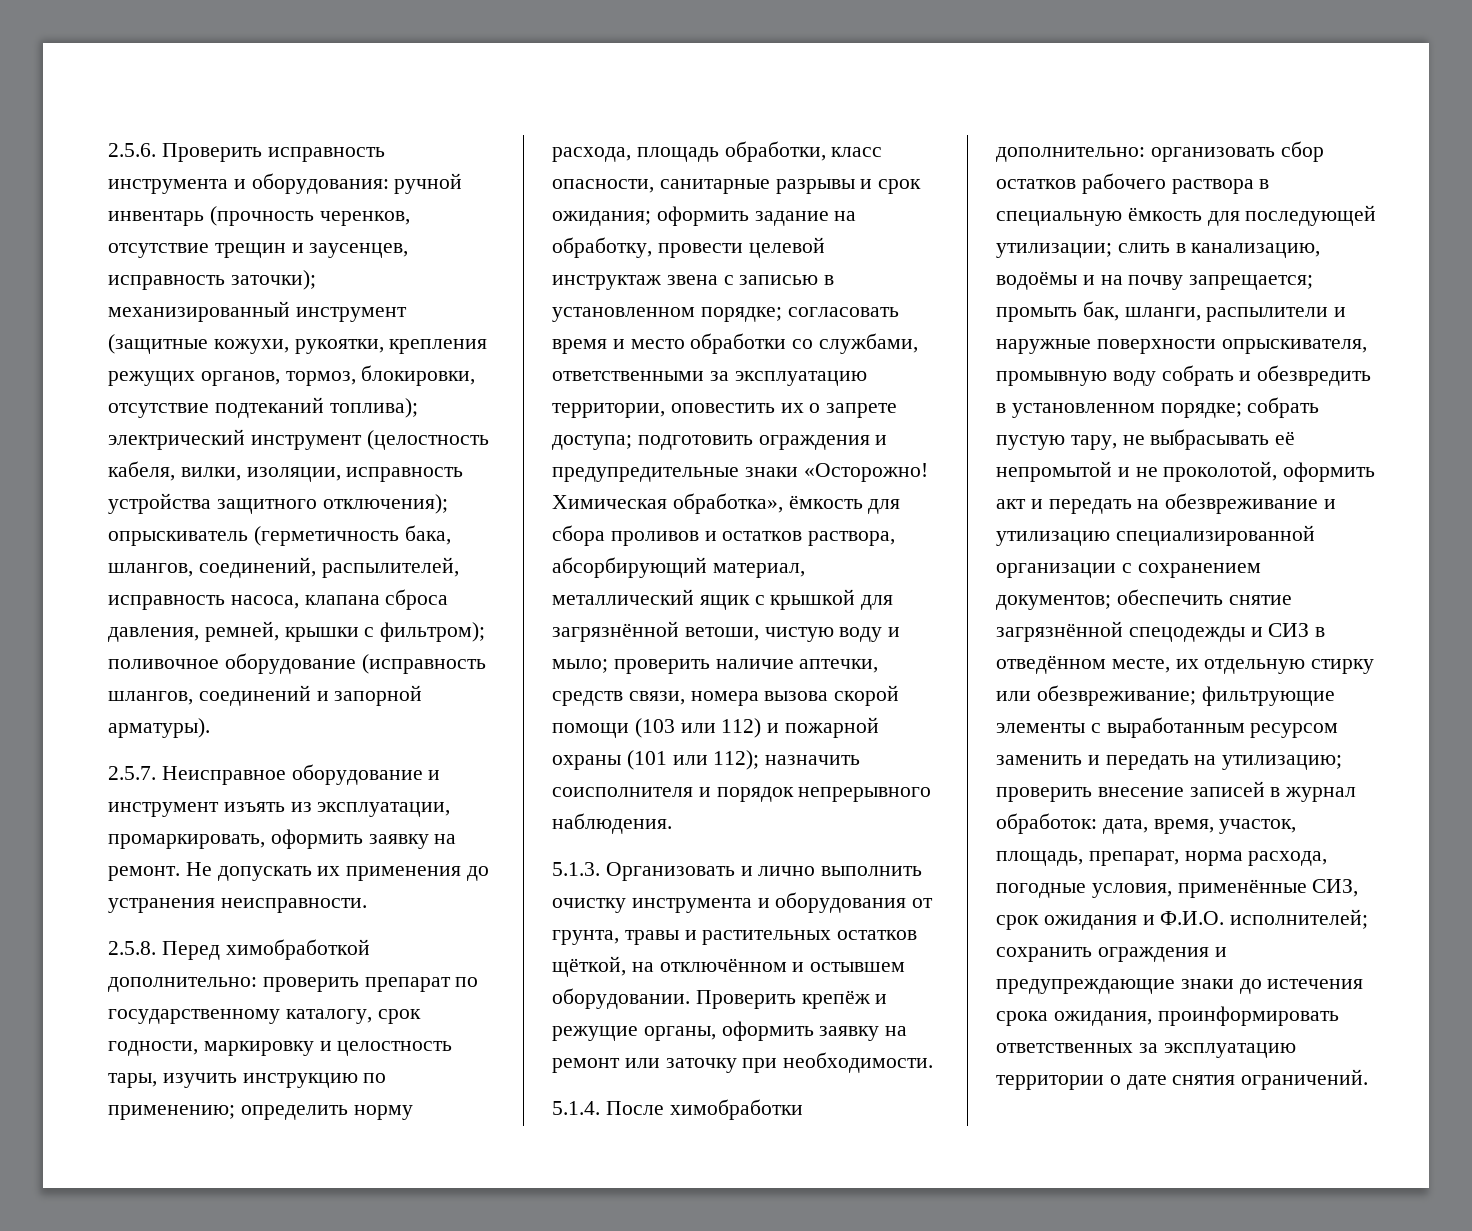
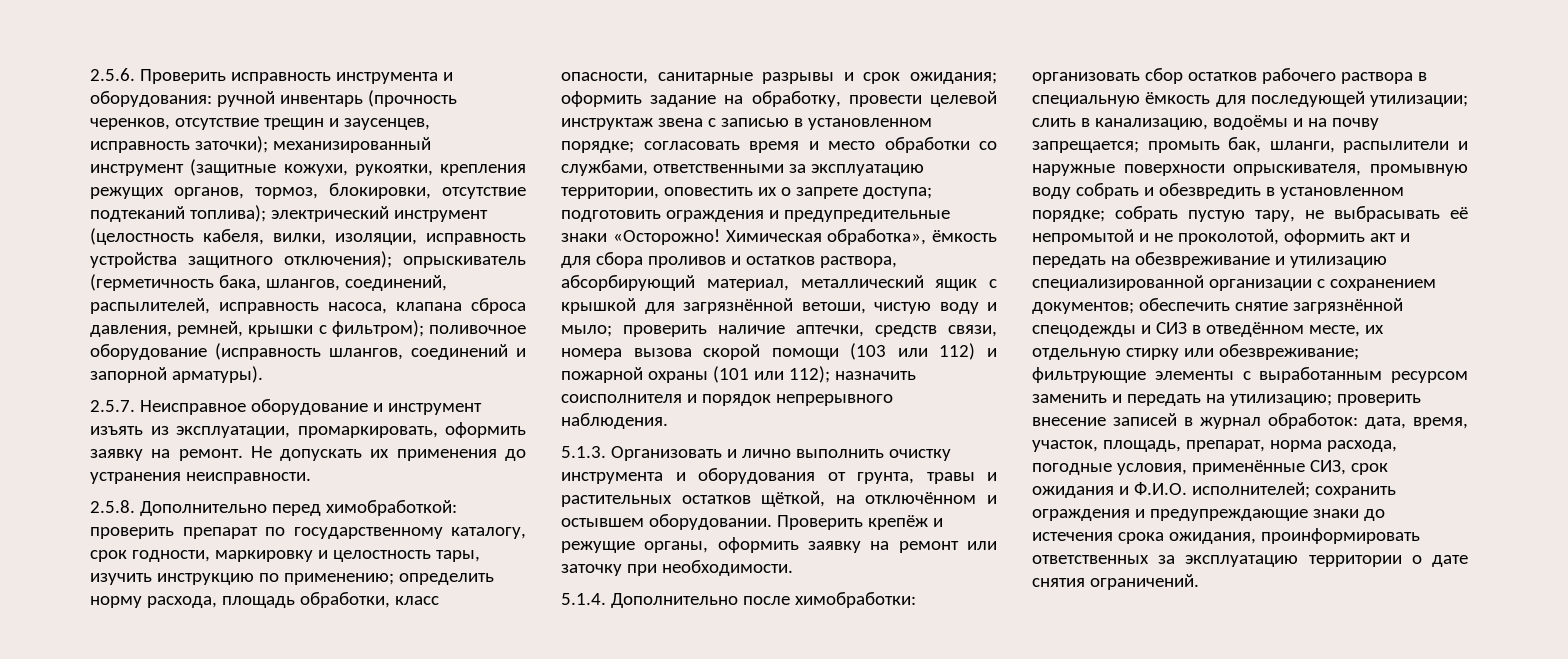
[161,939,370,960] [108,977,257,992] Перед химобработкой дополнительно: -> [139,500,457,516] Дополнительно перед химобработкой:
[605,1099,803,1120] [996,147,1145,162] После химобработки дополнительно: -> [610,592,916,608] Дополнительно после химобработки:

